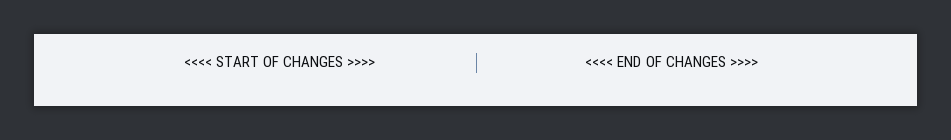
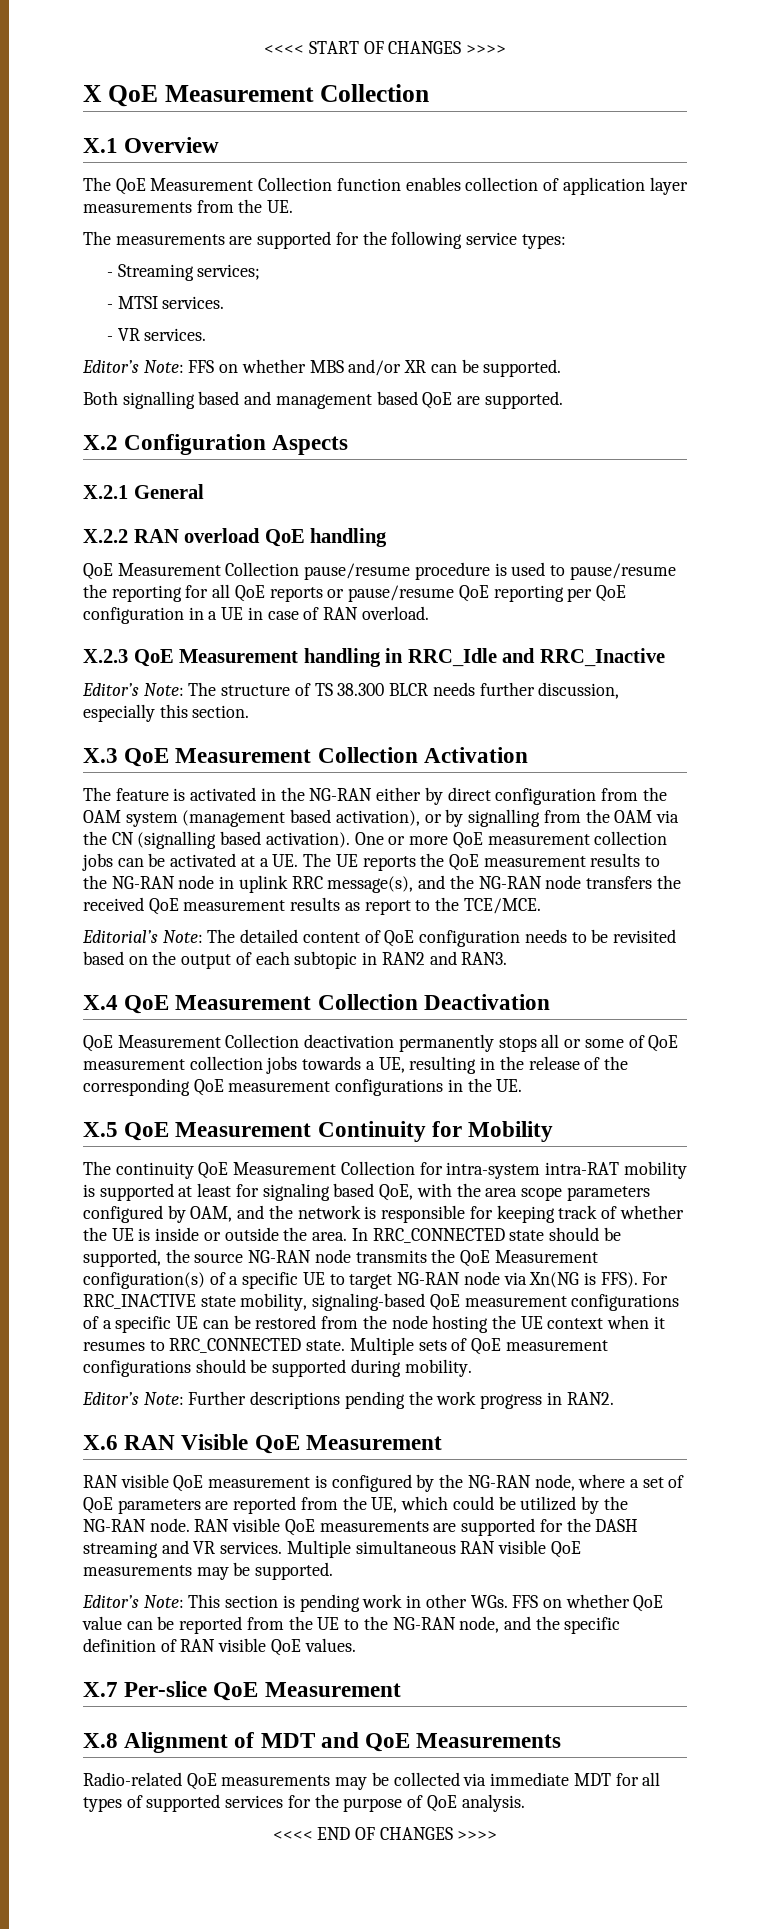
(376, 63) none -> [83,84,429,107] [83,137,220,153] [83,177,688,195] [83,199,294,213] [83,231,566,249] [106,264,261,281] [106,296,225,309] [106,328,207,341] [82,359,562,377] [83,391,563,409] [83,434,349,455] [83,484,204,499] [83,528,388,547] [83,562,676,580] [83,584,626,602] [83,606,429,624] [83,648,665,667] [82,682,620,699] [83,704,250,722] [83,747,528,767] [83,787,667,805] [83,809,679,827] [83,831,668,849] [82,853,661,871] [83,875,681,893] [83,897,541,915] [82,929,676,947] [83,951,508,969] [83,994,550,1014] [83,1034,679,1052] [83,1056,628,1074] [83,1078,523,1096] [83,1121,554,1142] [83,1161,687,1179] [83,1183,650,1201] [83,1205,684,1223] [83,1227,621,1243] [83,1249,598,1267] [83,1271,669,1289] [83,1293,680,1311] [83,1315,665,1333] [83,1337,608,1355] [83,1359,472,1377] [82,1391,614,1409] [83,1434,442,1454] [83,1474,685,1492] [83,1496,628,1514] [83,1518,639,1536] [83,1540,581,1558] [83,1562,334,1580] [82,1594,664,1612] [82,1616,621,1634] [83,1638,356,1656] [83,1681,401,1701] [83,1732,562,1753] [83,1772,661,1790] [83,1794,525,1812] // X QoE Measurement Collection // X.1 Overview // The QoE Measurement Collection function enables collection of application layer measurements from the UE. // The measurements are supported for the following service types: // - Streaming services; // - MTSI services. // - VR services. // Editor’s Note: FFS on whether MBS and/or XR can be supported. // Both signalling based and management based QoE are supported. // X.2 Configuration Aspects // X.2.1 General // X.2.2 RAN overload QoE handling // QoE Measurement Collection pause/resume procedure is used to pause/resume the reporting for all QoE reports or pause/resume QoE reporting per QoE configuration in a UE in case of RAN overload. // X.2.3 QoE Measurement handling in RRC_Idle and RRC_Inactive // Editor’s Note: The structure of TS 38.300 BLCR needs further discussion, especially this section. // X.3 QoE Measurement Collection Activation // The feature is activated in the NG-RAN either by direct configuration from the OAM system (management based activation), or by signalling from the OAM via the CN (signalling based activation). One or more QoE measurement collection jobs can be activated at a UE. The UE reports the QoE measurement results to the NG-RAN node in uplink RRC message(s), and the NG-RAN node transfers the received QoE measurement results as report to the TCE/MCE. // Editorial’s Note: The detailed content of QoE configuration needs to be revisited based on the output of each subtopic in RAN2 and RAN3. // X.4 QoE Measurement Collection Deactivation // QoE Measurement Collection deactivation permanently stops all or some of QoE measurement collection jobs towards a UE, resulting in the release of the corresponding QoE measurement configurations in the UE. // X.5 QoE Measurement Continuity for Mobility // The continuity QoE Measurement Collection for intra-system intra-RAT mobility is supported at least for signaling based QoE, with the area scope parameters configured by OAM, and the network is responsible for keeping track of whether the UE is inside or outside the area. In RRC_CONNECTED state should be supported, the source NG-RAN node transmits the QoE Measurement configuration(s) of a specific UE to target NG-RAN node via Xn(NG is FFS). For RRC_INACTIVE state mobility, signaling-based QoE measurement configurations of a specific UE can be restored from the node hosting the UE context when it resumes to RRC_CONNECTED state. Multiple sets of QoE measurement configurations should be supported during mobility. // Editor’s Note: Further descriptions pending the work progress in RAN2. // X.6 RAN Visible QoE Measurement // RAN visible QoE measurement is configured by the NG-RAN node, where a set of QoE parameters are reported from the UE, which could be utilized by the NG-RAN node. RAN visible QoE measurements are supported for the DASH streaming and VR services. Multiple simultaneous RAN visible QoE measurements may be supported. // Editor’s Note: This section is pending work in other WGs. FFS on whether QoE value can be reported from the UE to the NG-RAN node, and the specific definition of RAN visible QoE values. // X.7 Per-slice QoE Measurement // X.8 Alignment of MDT and QoE Measurements // Radio-related QoE measurements may be collected via immediate MDT for all types of supported services for the purpose of QoE analysis.

